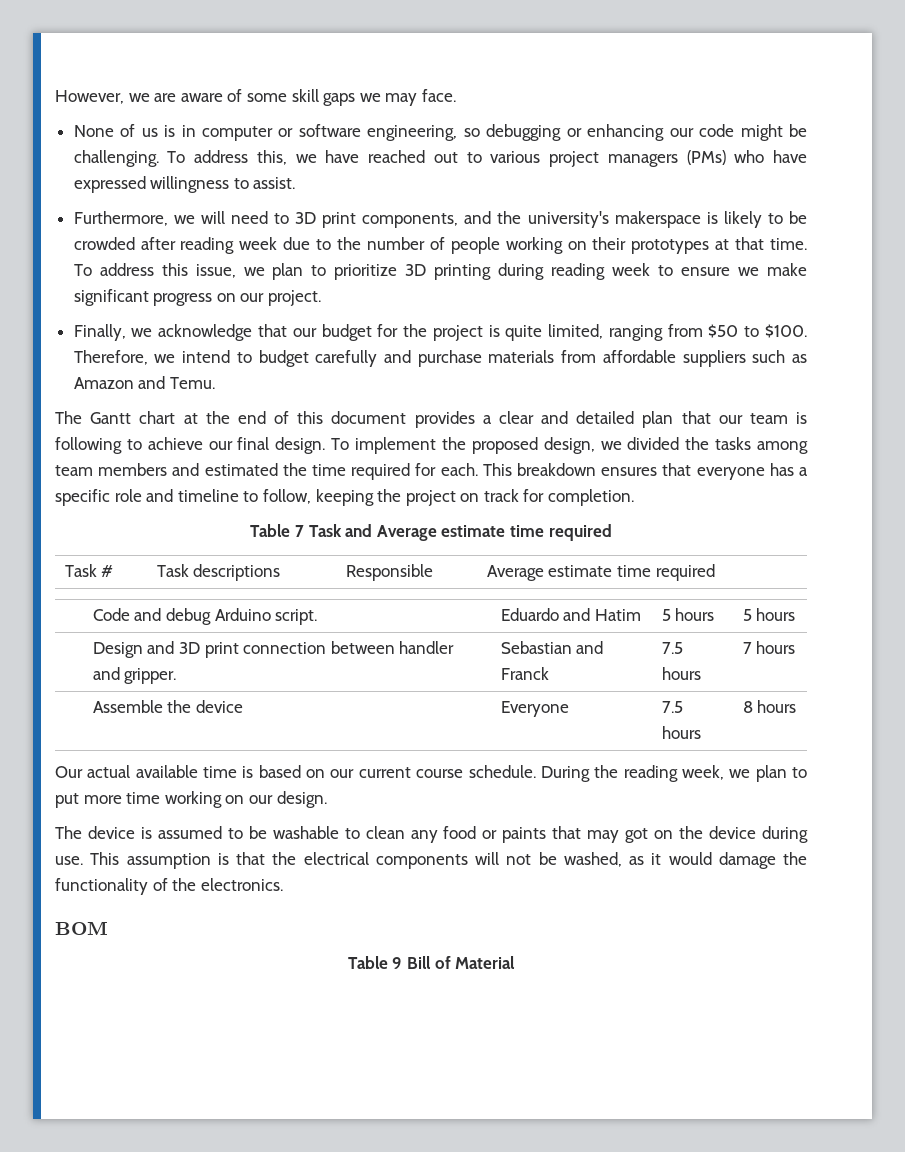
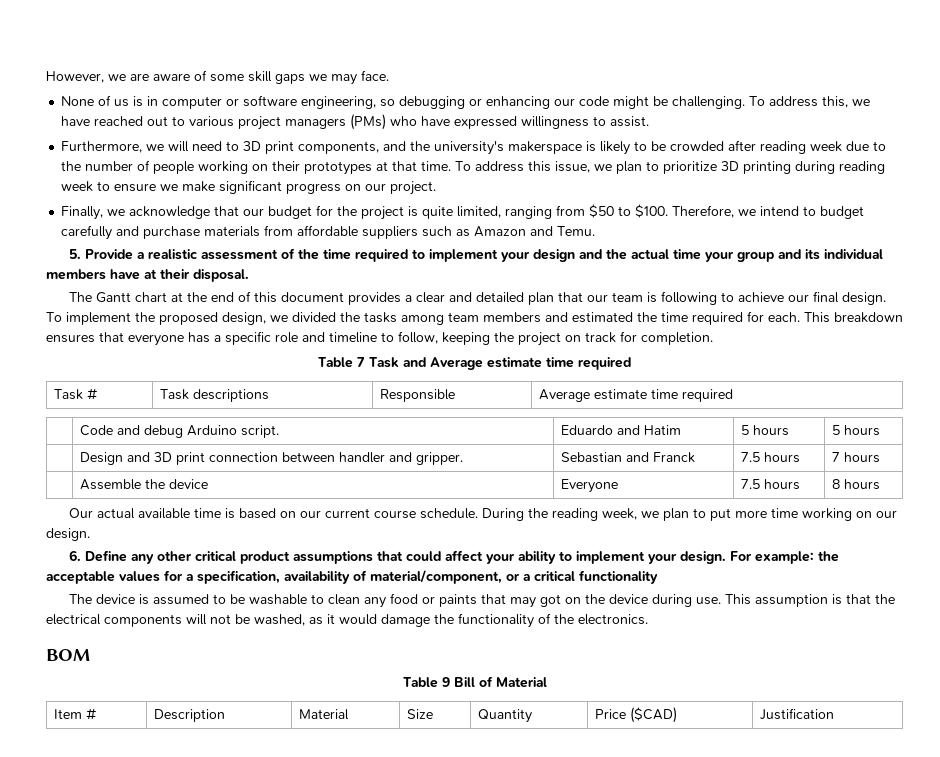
(215, 383) none -> [68,248,883,262] [46,269,249,282] // 5. Provide a realistic assessment of the time required to implement your design and the actual time your group and its individual members have at their disposal.
(327, 799) none -> [68,550,839,564] [46,570,658,584] // 6. Define any other critical product assumptions that could affect your ability to implement your design. For example: the acceptable values for a specification, availability of material/component, or a critical functionality
(516, 962) none -> [53,708,97,720] [153,709,225,722] [298,709,349,720] [406,709,433,719] [477,709,532,723] [594,707,677,723] [759,708,834,720] // Item # | Description | Material | Size | Quantity | Price ($CAD) | Justification

